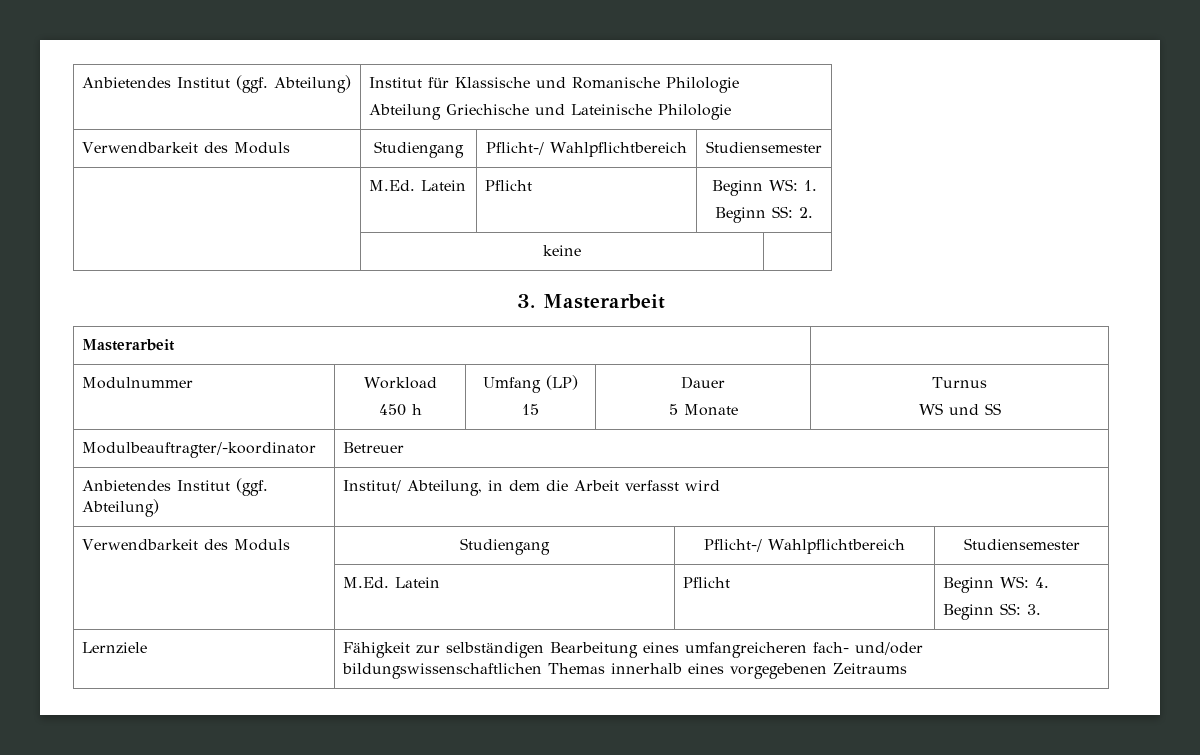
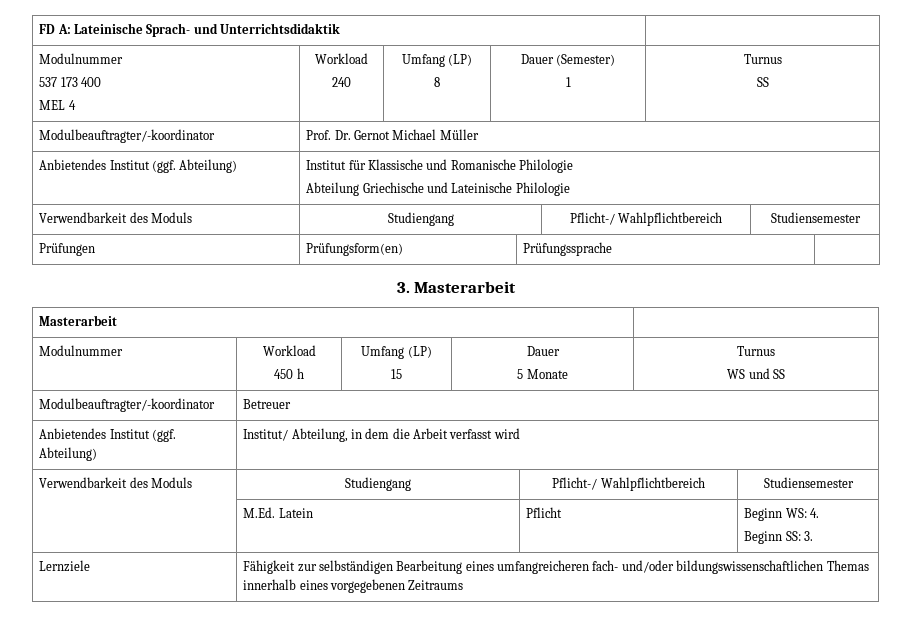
(82, 82) none -> [39,23,341,37] [39,53,124,64] [39,77,101,87] [39,100,76,110] [315,53,368,64] [332,77,351,87] [401,54,473,67] [434,77,440,87] [520,54,616,66] [565,77,571,87] [743,54,782,64] [756,77,769,87] [39,129,216,143] [306,129,479,140] FD A: Lateinische Sprach- und Unterrichtsdidaktik | // Modulnummer // 537 173 400 // MEL 4 | Workload // 240 | Umfang (LP) // 8 | Dauer (Semester) // 1 | Turnus // SS // Modulbeauftragter/-koordinator | Prof. Dr. Gernot Michael Müller //
[369,180,467,191] [485,180,533,191] [711,179,817,196] [715,206,813,223] [543,245,581,256] | M.Ed. Latein | Pflicht | Beginn WS: 1. // Beginn SS: 2. // | keine -> [39,243,96,256] [306,243,404,256] [523,242,613,256] Prüfungen | Prüfungsform(en) | Prüfungssprache

